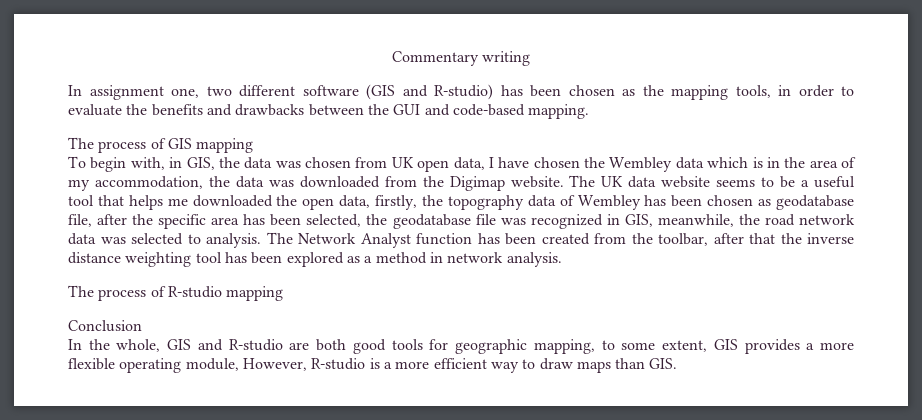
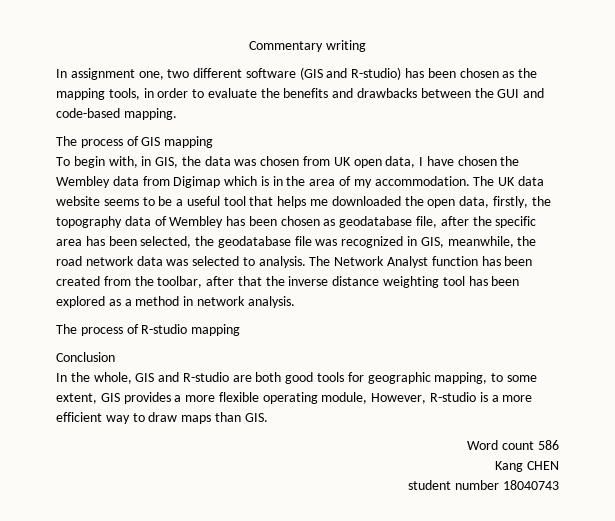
(704, 163) none -> [142,176,221,188] from Digimap
[94,176,564,191] accommodation, the data was downloaded from the Digimap website. -> [374,176,470,186] accommodation.
(678, 363) none -> [467,440,559,450] [495,461,559,472] [408,480,559,490] // Word count 586 // Kang CHEN // student number 18040743

